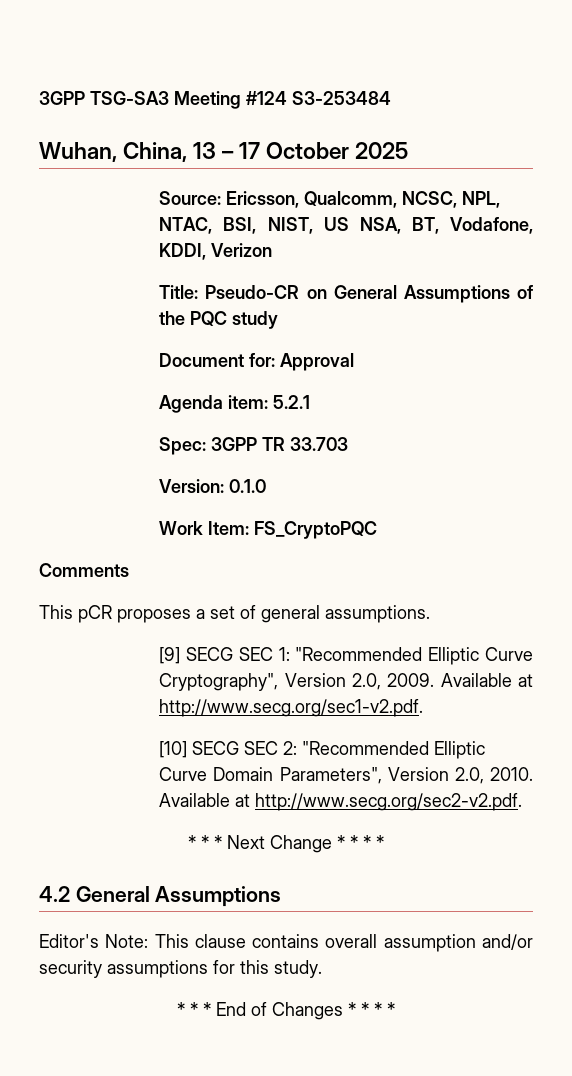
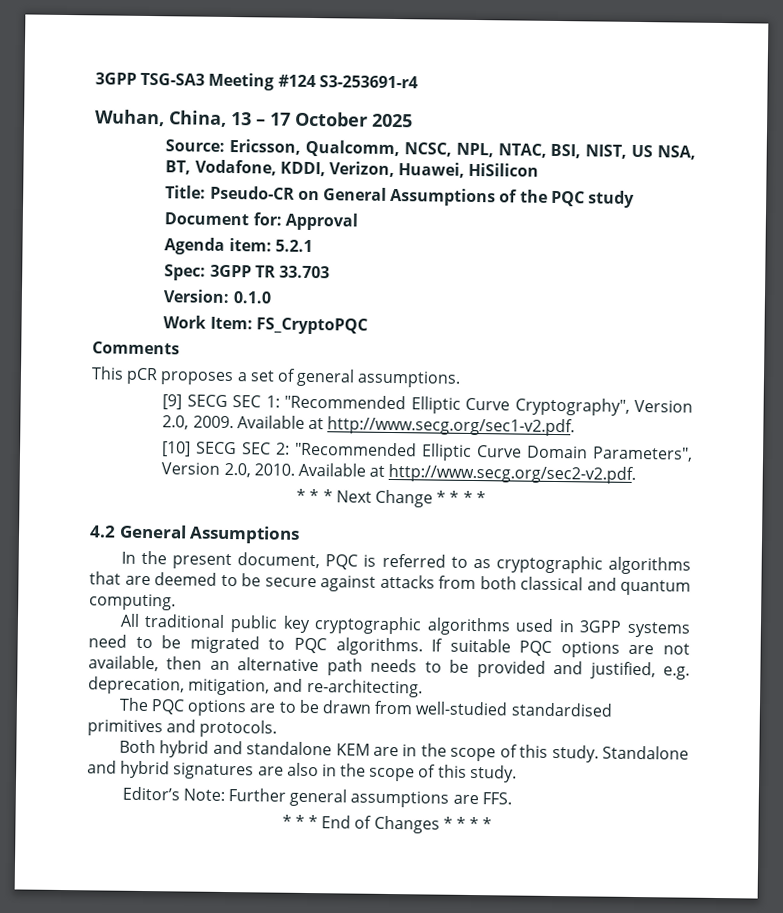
[292,91,391,105] S3-253484 -> [318,75,418,89] S3-253691-r4
[211,243,273,257] Verizon -> [328,161,540,178] Verizon, Huawei, HiSilicon
[39,934,533,952] [39,960,322,978] Editor's Note: This clause contains overall assumption and/or security assumptions for this study. -> [120,550,692,575] [89,571,691,596] [89,593,176,611] [119,613,690,638] [88,634,690,658] [88,655,690,680] [88,676,423,698] [118,697,612,717] [87,719,278,738] [118,739,689,763] [87,760,517,783] [121,786,512,808] In the present document, PQC is referred to as cryptographic algorithms that are deemed to be secure against attacks from both classical and quantum computing. // All traditional public key cryptographic algorithms used in 3GPP systems need to be migrated to PQC algorithms. If suitable PQC options are not available, then an alternative path needs to be provided and justified, e.g. deprecation, mitigation, and re-architecting. // The PQC options are to be drawn from well-studied standardised primitives and protocols. // Both hybrid and standalone KEM are in the scope of this study. Standalone and hybrid signatures are also in the scope of this study. // Editor’s Note: Further general assumptions are FFS.

